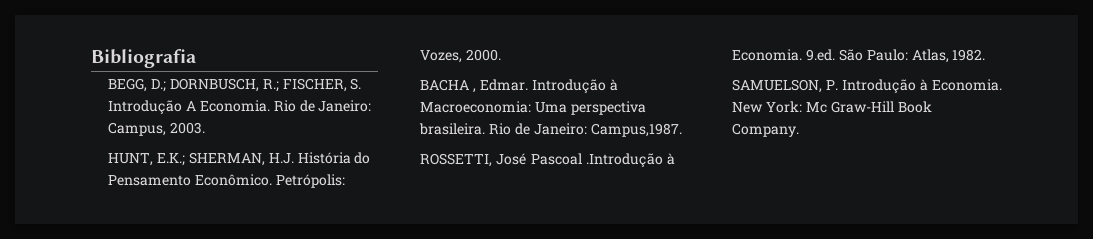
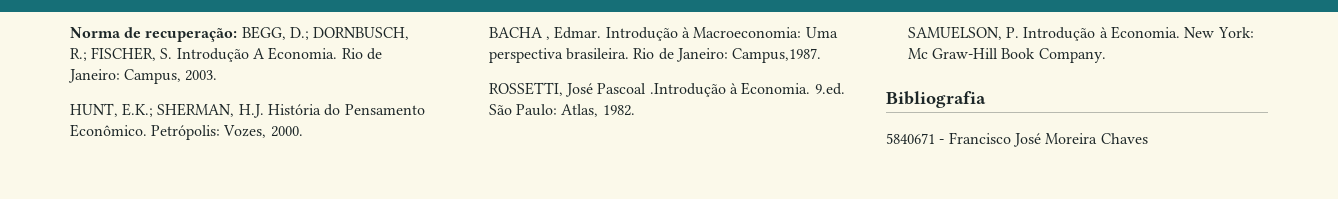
[91,49,196,68] Bibliografia // -> [69,27,238,42] Norma de recuperação:
(800, 130) none -> [886,91,986,108] [886,132,1148,147] // Bibliografia // 5840671 - Francisco José Moreira Chaves

